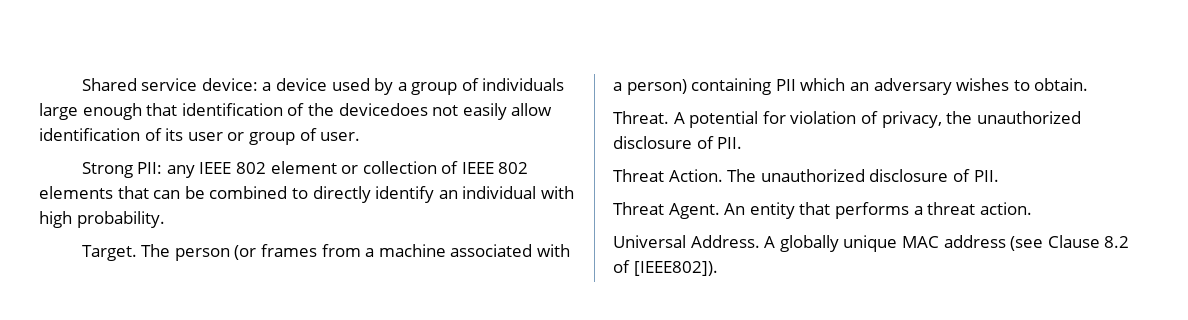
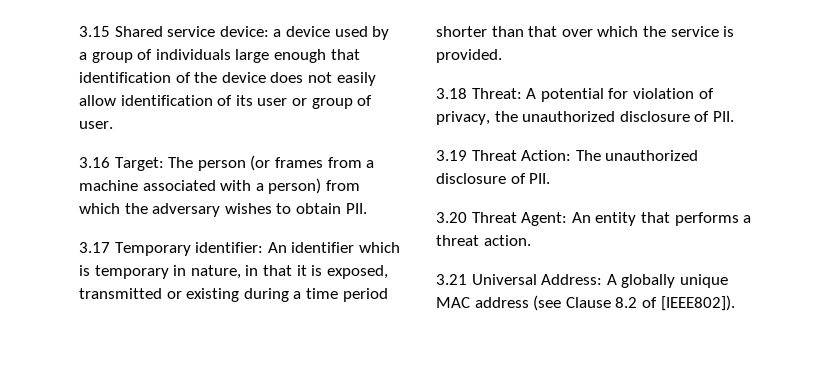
(81, 84) none -> [79,26,110,37] 3.15
[338,103,428,116] devicedoes -> [221,72,304,83] device does
[81,161,529,178] [39,186,574,203] [39,211,165,228] [81,245,137,261] Strong PII: any IEEE 802 element or collection of IEEE 802 elements that can be combined to directly identify an individual with high probability. // Target. -> [79,157,164,171] 3.16 Target:
[691,78,1089,95] [613,111,669,124] containing PII which an adversary wishes to obtain. // Threat. -> [325,180,360,191] [79,203,367,217] [79,242,400,256] [79,265,388,279] [79,288,388,302] [436,26,735,37] [436,49,502,63] [436,88,522,99] from which the adversary wishes to obtain PII. // 3.17 Temporary identifier: An identifier which is temporary in nature, in that it is exposed, transmitted or existing during a time period shorter than that over which the service is provided. // 3.18 Threat:
[613,169,723,182] Threat Action. -> [436,150,572,161] 3.19 Threat Action:
[613,202,720,219] Threat Agent. -> [436,212,568,226] 3.20 Threat Agent:
[613,235,760,248] Universal Address. -> [436,274,603,285] 3.21 Universal Address:

